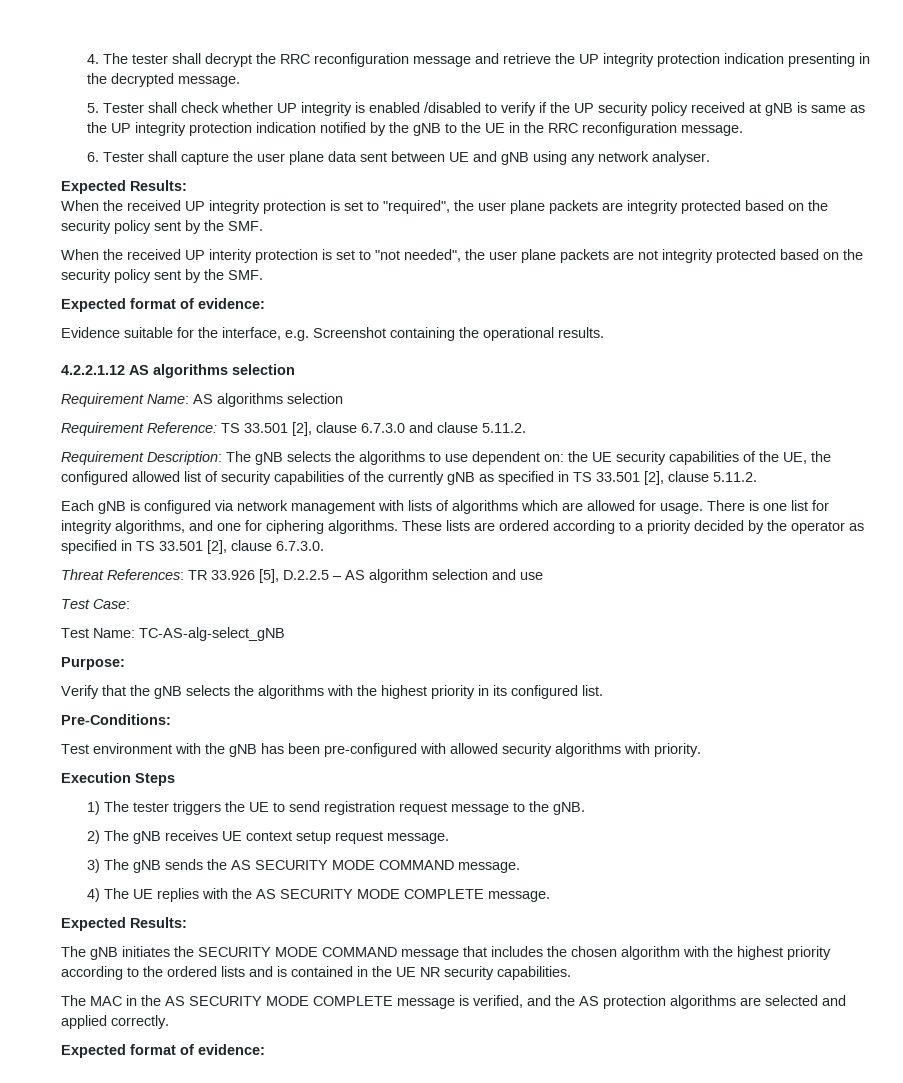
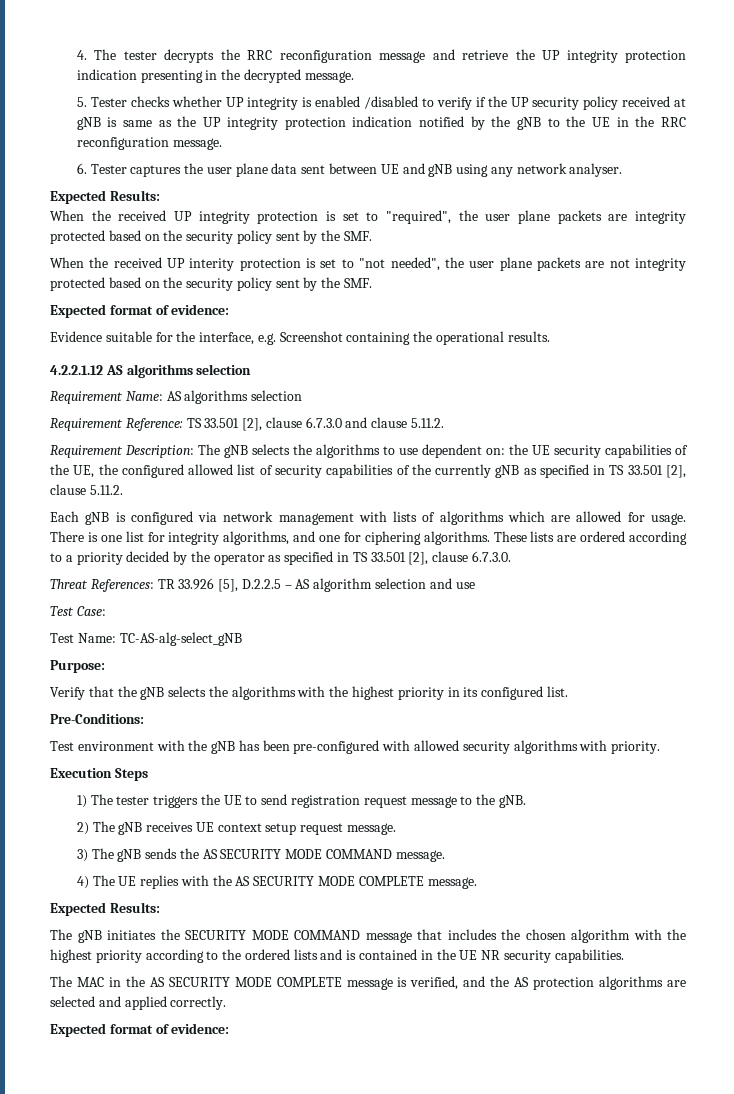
[172,53,253,67] shall decrypt -> [164,49,215,63] decrypts
[148,102,220,113] shall check -> [130,96,170,107] checks
[148,151,230,165] shall capture -> [130,165,182,177] captures

